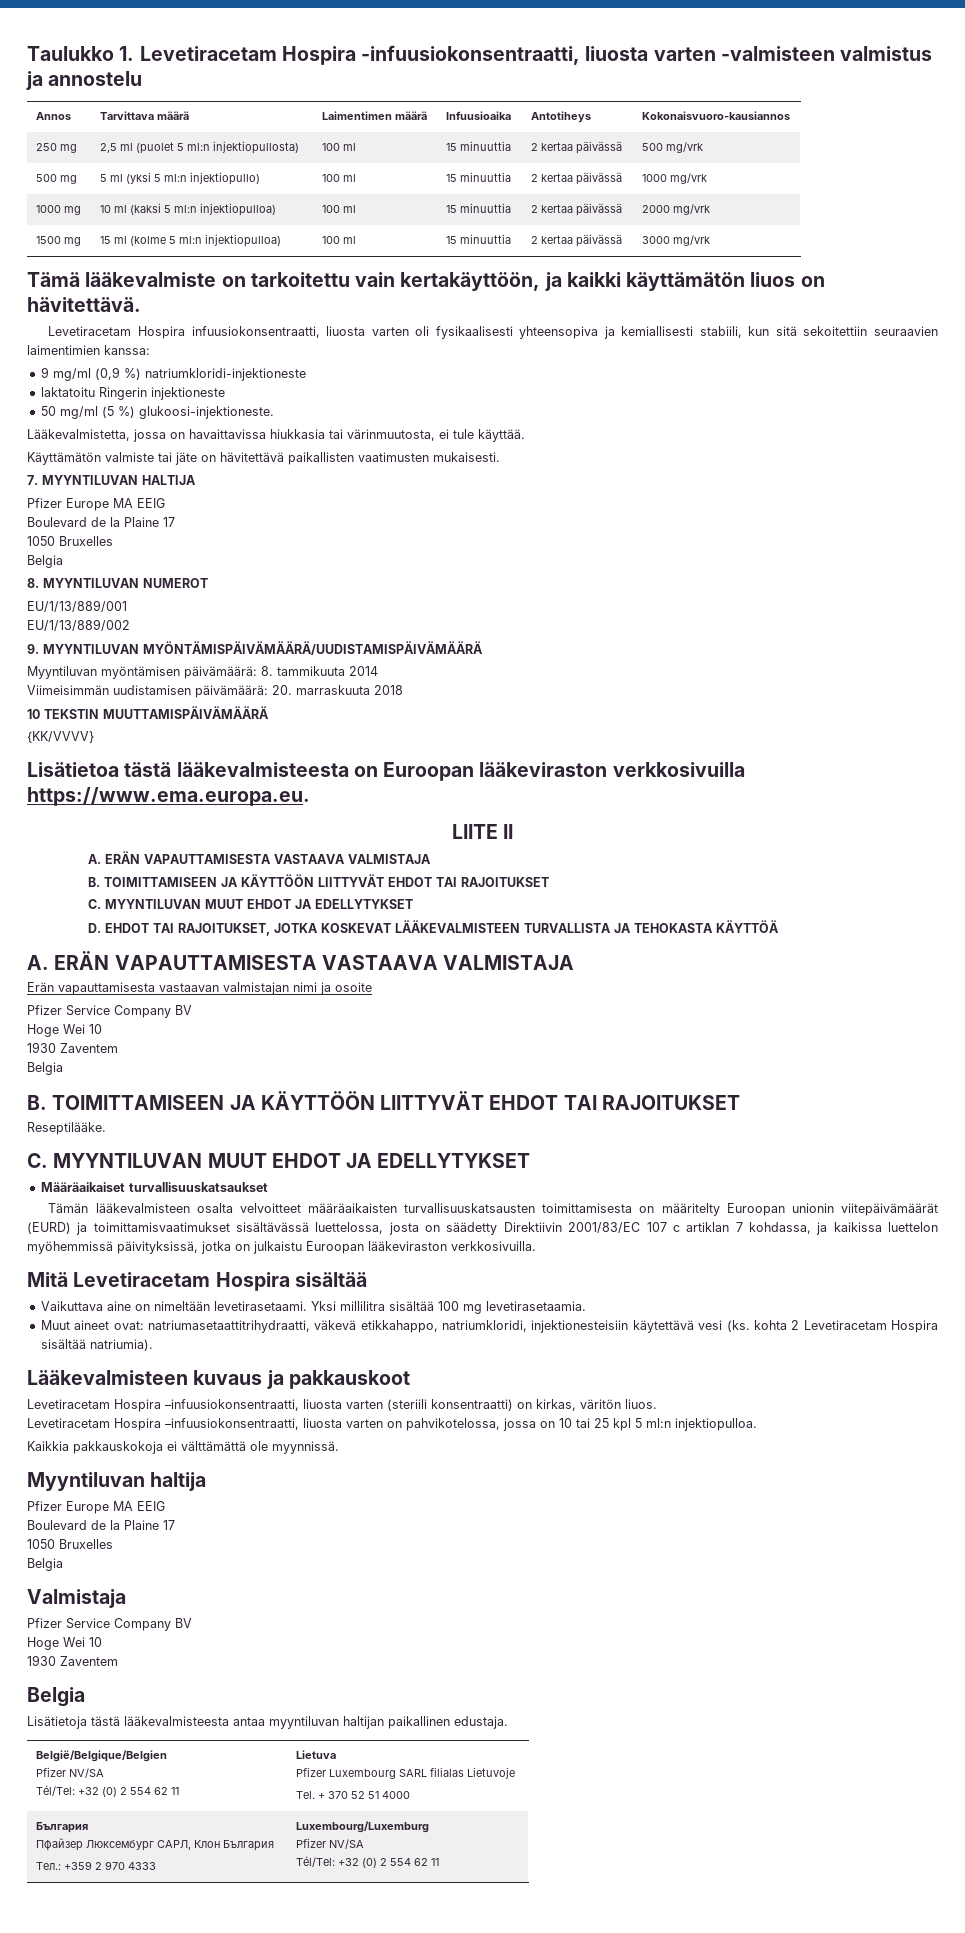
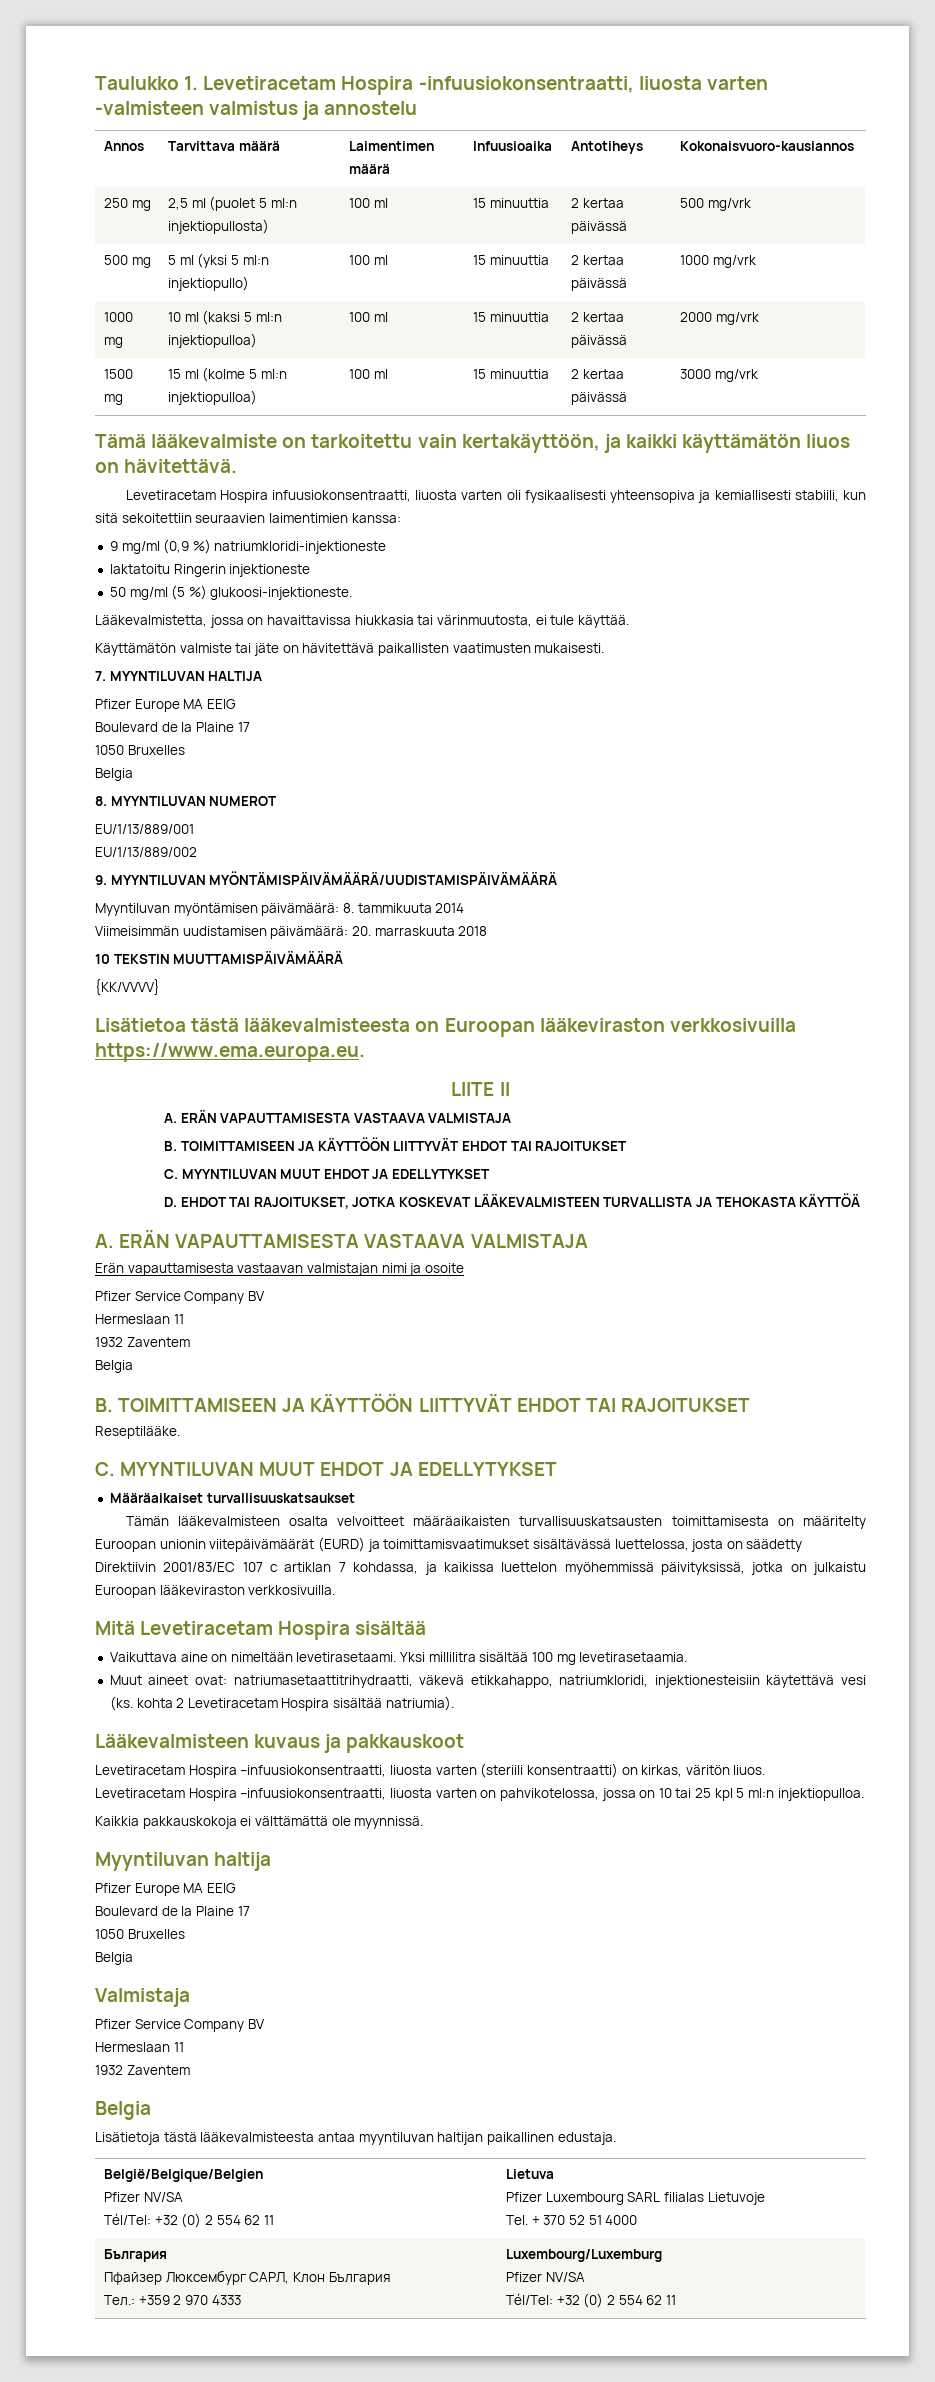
[27,1024,102,1037] [27,1042,56,1053] Hoge Wei 10 // 1930 -> [95,1314,184,1324] [95,1337,123,1347] Hermeslaan 11 // 1932
[27,1637,102,1650] [27,1655,56,1666] Hoge Wei 10 // 1930 -> [95,2042,184,2052] [95,2065,123,2075] Hermeslaan 11 // 1932

